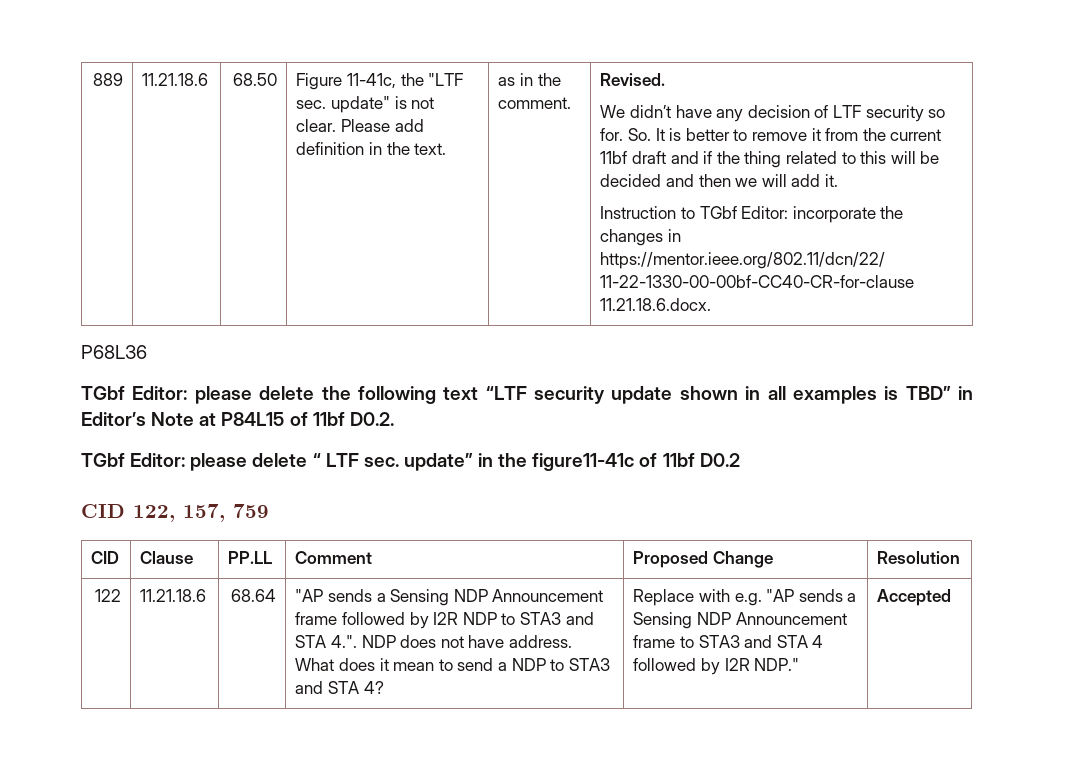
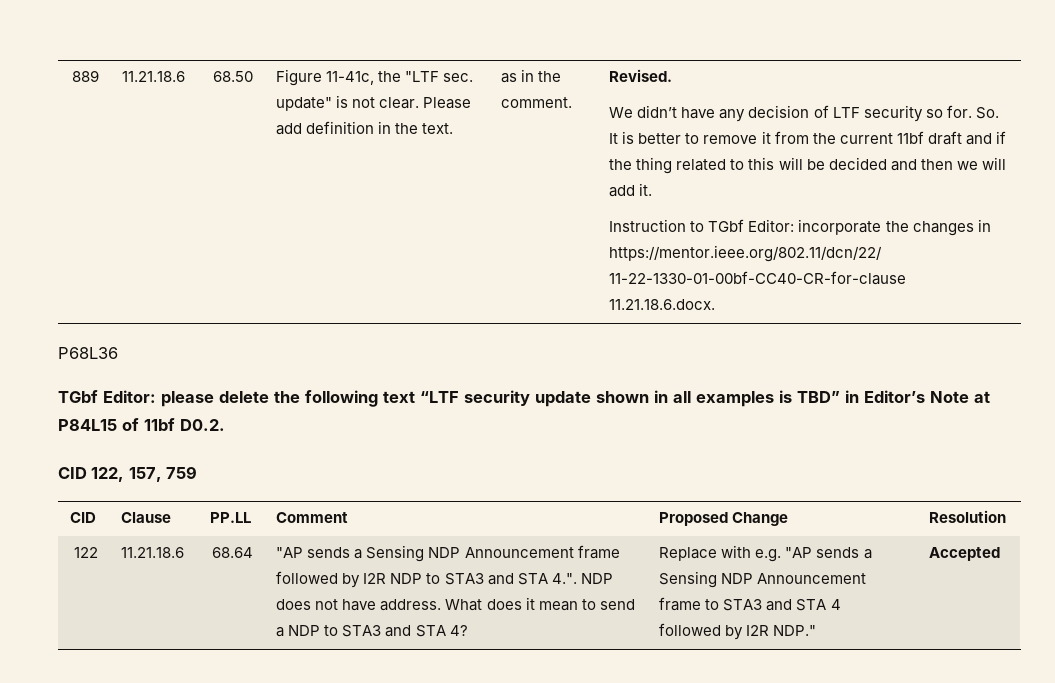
[600,275,915,288] 11-22-1330-00-00bf-CC40-CR-for-clause -> [609,271,907,285] 11-22-1330-01-00bf-CC40-CR-for-clause
[81,453,740,471] // TGbf Editor: please delete “ LTF sec. update” in the figure11-41c of 11bf D0.2 -> (225, 425) none

